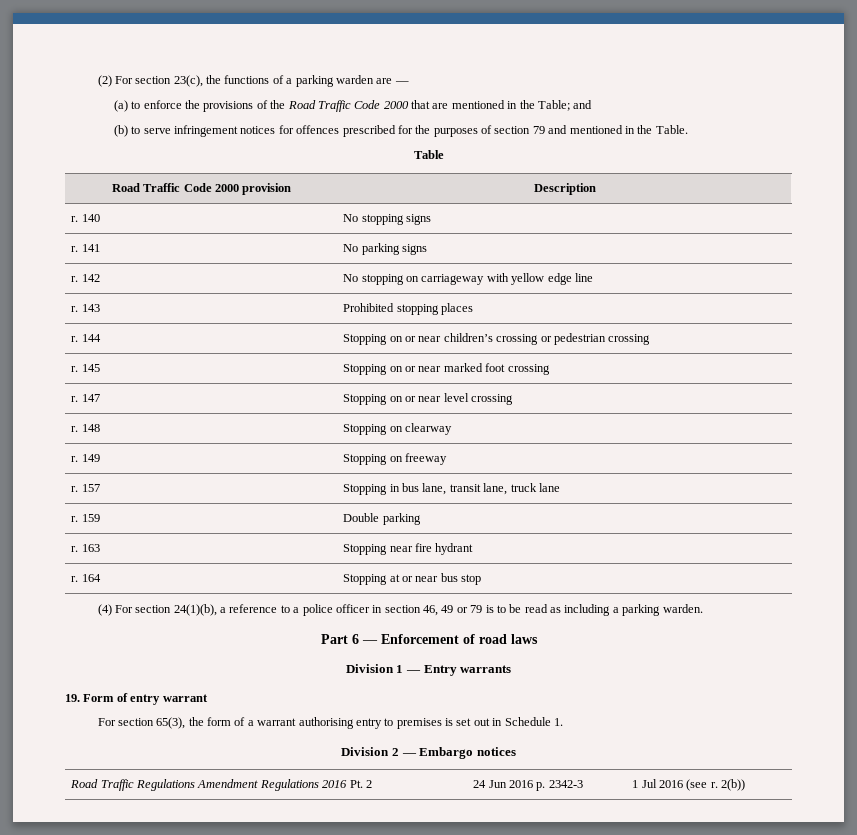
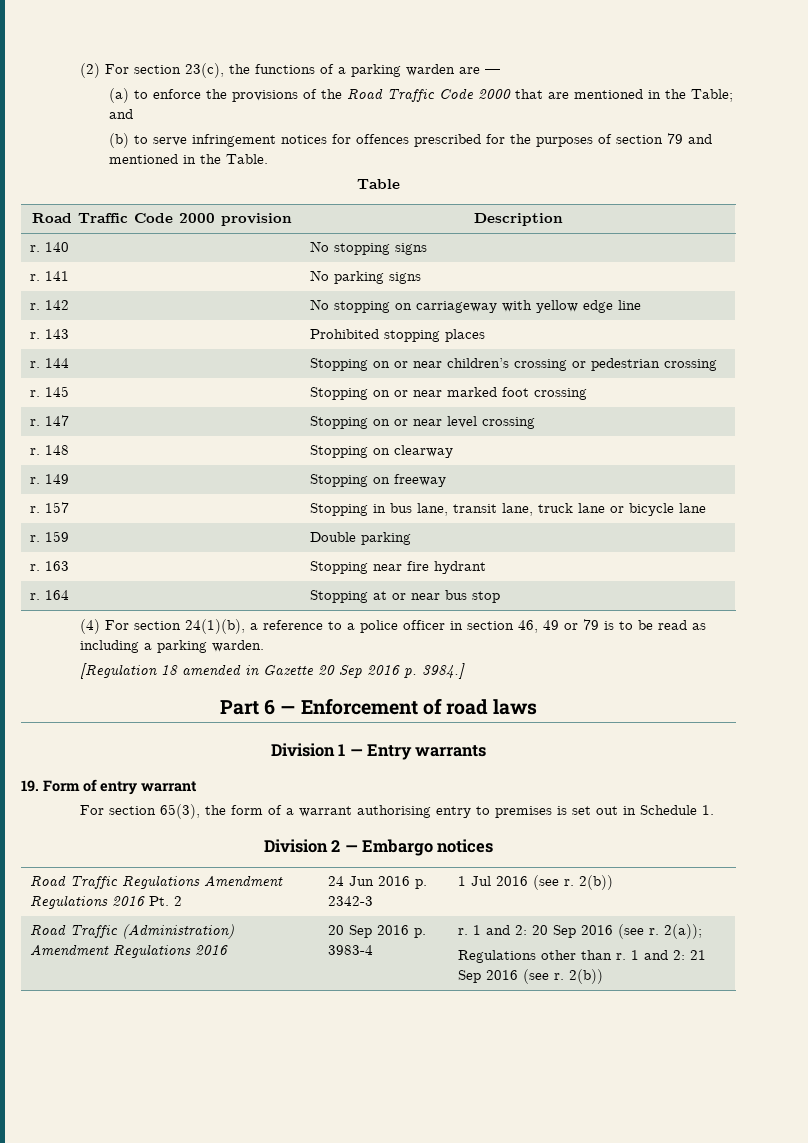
(560, 487) none -> [610,503,707,516] or bicycle lane
(703, 608) none -> [79,663,465,679] // [Regulation 18 amended in Gazette 20 Sep 2016 p. 3984.]
(746, 785) none -> [30,924,235,939] [30,944,229,958] [328,925,427,938] [328,945,374,955] [458,924,703,939] [458,950,707,963] [458,969,604,984] // Road Traffic (Administration) Amendment Regulations 2016 | 20 Sep 2016 p. 3983-4 | r. 1 and 2: 20 Sep 2016 (see r. 2(a)); // Regulations other than r. 1 and 2: 21 Sep 2016 (see r. 2(b))

